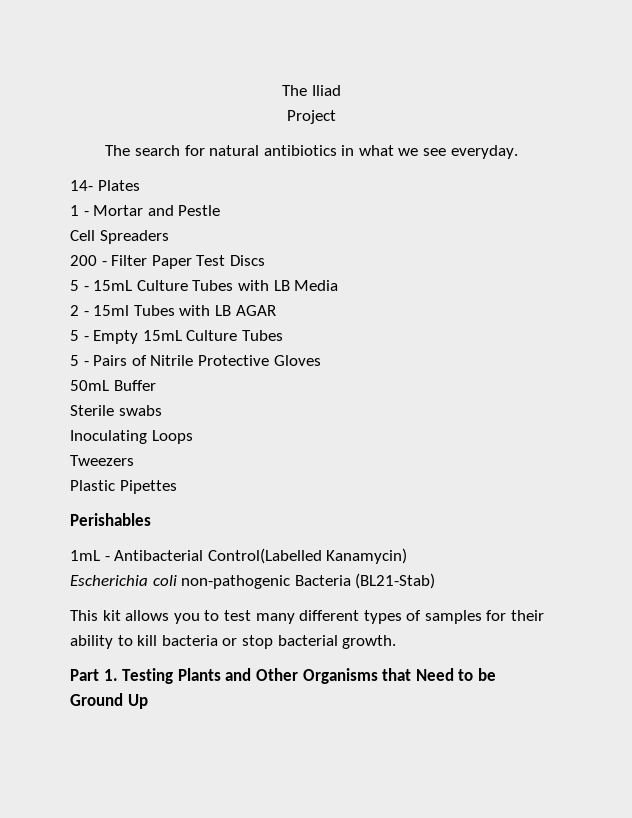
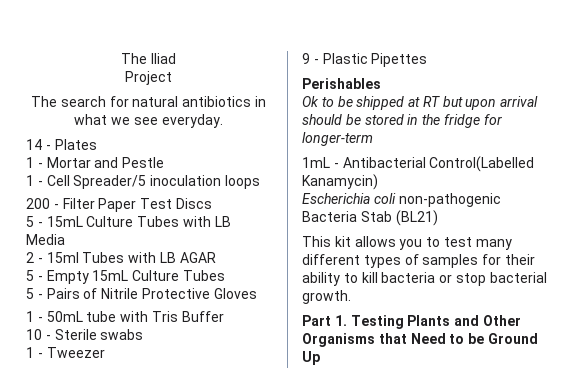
[70,180,93,191] 14- -> [26,139,51,150] 14 -
[70,230,169,244] Cell Spreaders -> [26,175,260,189] 1 - Cell Spreader/5 inoculation loops
[70,380,109,391] 50mL -> [26,311,178,322] 1 - 50mL tube with Tris
(156, 385) none -> [26,329,51,340] 10 -
[70,430,193,444] [70,455,134,466] [70,480,177,494] [70,513,151,526] Inoculating Loops // Tweezers // Plastic Pipettes // Perishables -> [26,347,105,358] [302,53,428,67] [302,78,381,89] [302,96,539,110] [302,114,502,128] [302,132,373,146] 1 - Tweezer // 9 - Plastic Pipettes // Perishables // Ok to be shipped at RT but upon arrival should be stored in the fridge for longer-term
[355,573,436,589] (BL21-Stab) -> [360,210,438,226] Stab (BL21)

